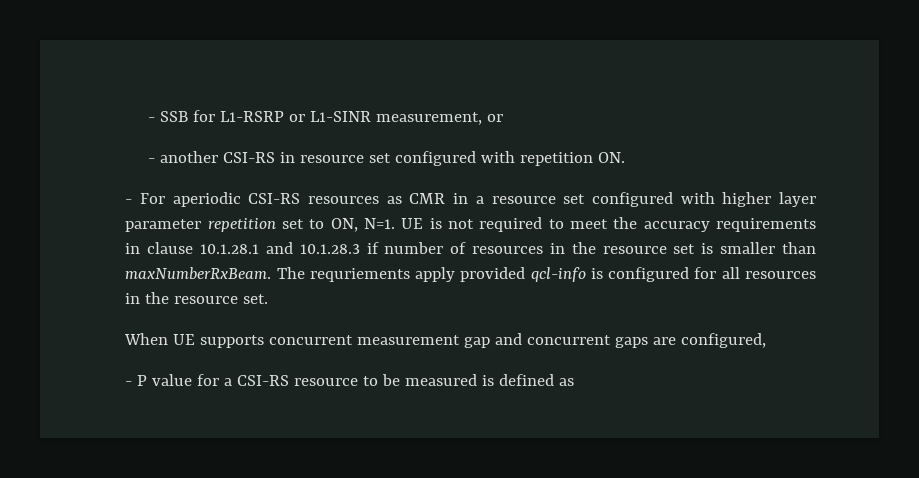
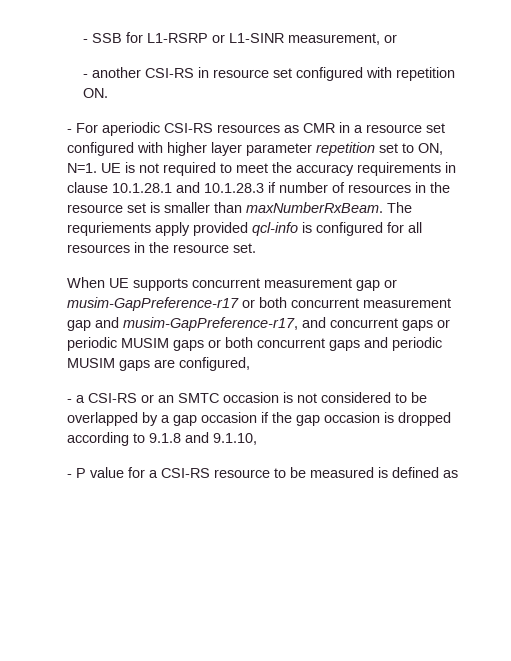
[495,333,767,348] and concurrent gaps are configured, -> [383,279,397,288] [66,297,451,311] [66,317,450,331] [66,337,442,351] [66,357,250,371] [66,392,427,403] [66,412,451,426] [66,432,257,446] or musim-GapPreference-r17 or both concurrent measurement gap and musim-GapPreference-r17, and concurrent gaps or periodic MUSIM gaps or both concurrent gaps and periodic MUSIM gaps are configured, // - a CSI-RS or an SMTC occasion is not considered to be overlapped by a gap occasion if the gap occasion is dropped according to 9.1.8 and 9.1.10,

